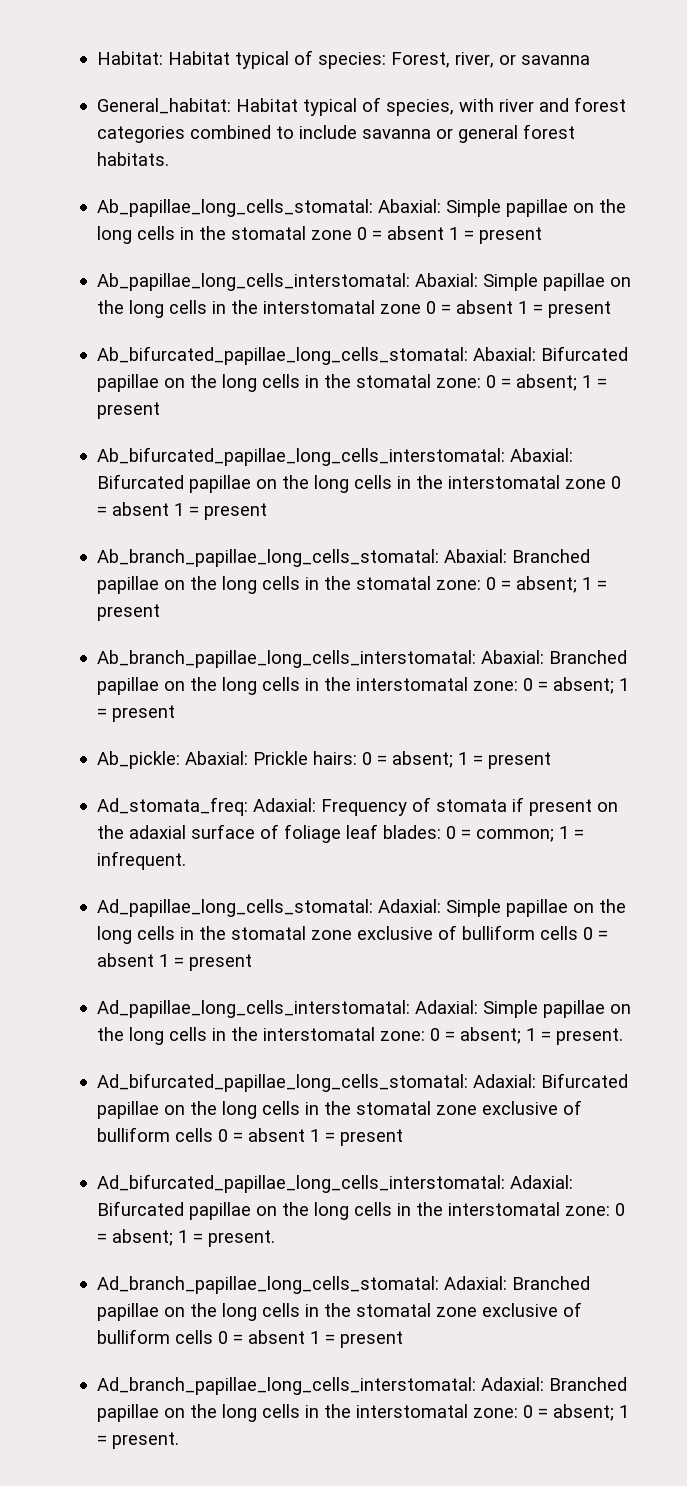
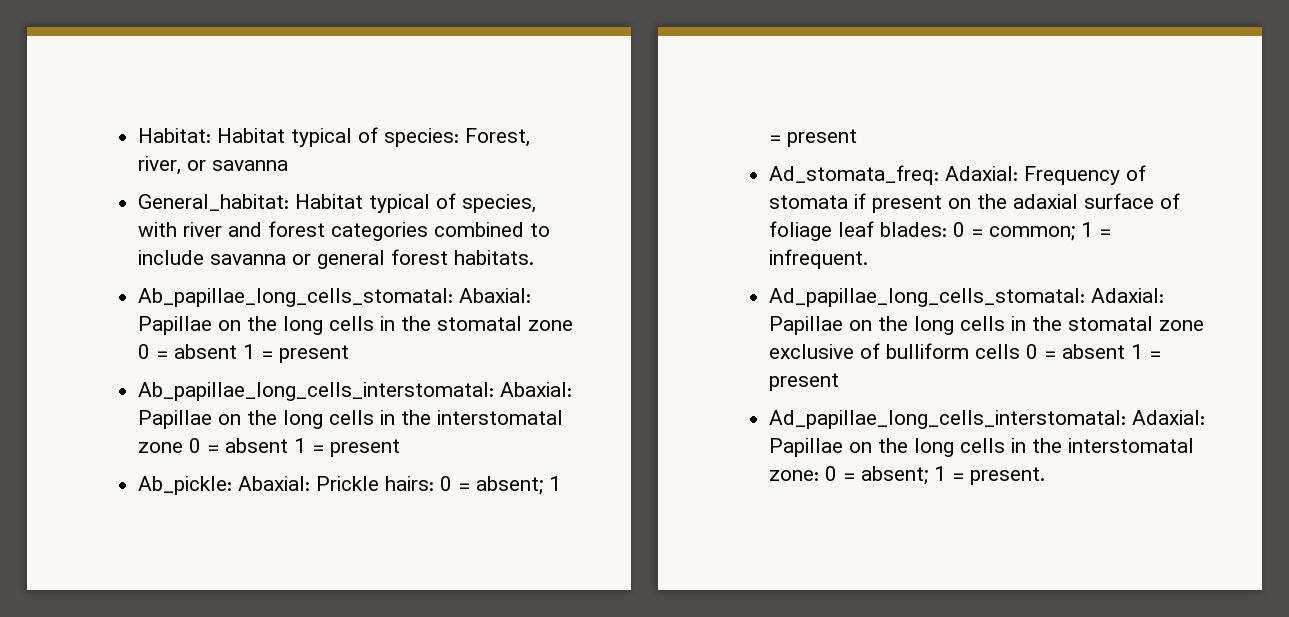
[446,199,569,217] Simple papillae -> [137,316,212,335] Papillae
[483,273,606,291] Simple papillae -> [137,410,212,429] Papillae
[97,346,629,365] [97,374,608,392] [97,402,161,419] [97,447,574,466] [97,474,622,493] [97,502,268,520] [97,549,591,567] [97,576,608,594] [97,604,161,621] [97,650,628,668] [97,677,630,695] [97,705,176,722] // Ab_bifurcated_papillae_long_cells_stomatal: Abaxial: Bifurcated papillae on the long cells in the stomatal zone: 0 = absent; 1 = present // Ab_bifurcated_papillae_long_cells_interstomatal: Abaxial: Bifurcated papillae on the long cells in the interstomatal zone 0 = absent 1 = present // Ab_branch_papillae_long_cells_stomatal: Abaxial: Branched papillae on the long cells in the stomatal zone: 0 = absent; 1 = present // Ab_branch_papillae_long_cells_interstomatal: Abaxial: Branched papillae on the long cells in the interstomatal zone: 0 = absent; 1 = present -> (400, 448) none
[446,899,569,917] Simple papillae -> [768,316,843,335] Papillae
[483,1000,606,1018] Simple papillae -> [768,438,843,457] Papillae
[97,1073,629,1092] [97,1100,583,1119] [97,1127,404,1146] [97,1174,574,1193] [97,1201,626,1220] [97,1229,276,1247] [97,1276,591,1294] [97,1302,583,1321] [97,1329,404,1348] [97,1377,628,1395] [97,1404,630,1422] [97,1432,180,1449] // Ad_bifurcated_papillae_long_cells_stomatal: Adaxial: Bifurcated papillae on the long cells in the stomatal zone exclusive of bulliform cells 0 = absent 1 = present // Ad_bifurcated_papillae_long_cells_interstomatal: Adaxial: Bifurcated papillae on the long cells in the interstomatal zone: 0 = absent; 1 = present. // Ad_branch_papillae_long_cells_stomatal: Adaxial: Branched papillae on the long cells in the stomatal zone exclusive of bulliform cells 0 = absent 1 = present // Ad_branch_papillae_long_cells_interstomatal: Adaxial: Branched papillae on the long cells in the interstomatal zone: 0 = absent; 1 = present. -> (1045, 476) none

